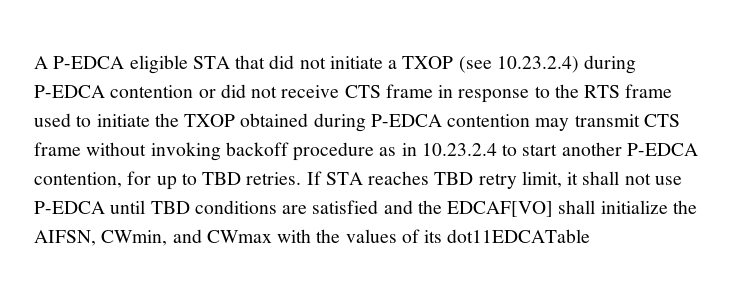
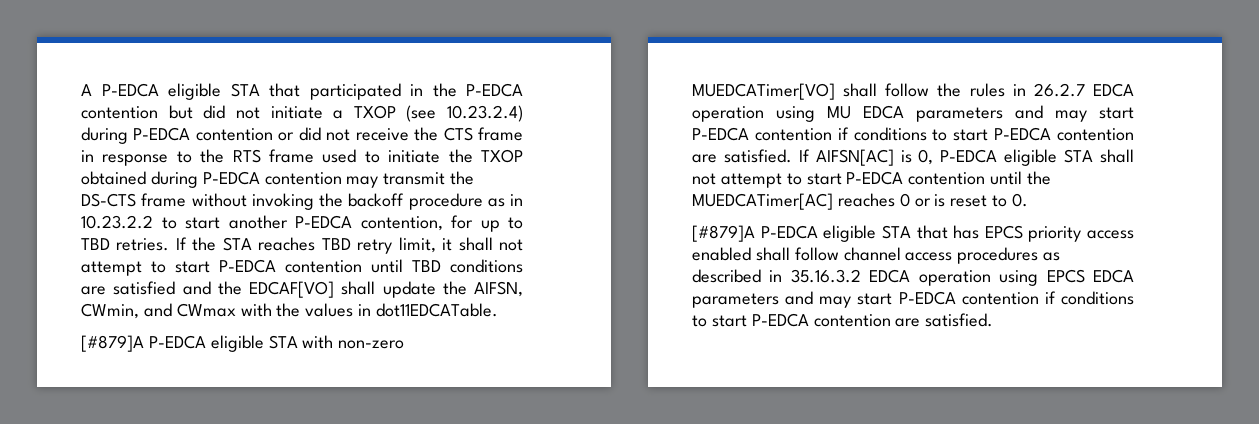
(266, 62) none -> [309,83,523,100] [81,105,193,119] participated in the P-EDCA contention but
(340, 91) none -> [414,127,439,141] the
[643,114,680,127] CTS -> [450,171,475,185] [81,193,136,207] the DS-CTS
(221, 151) none -> [319,193,343,207] the
[421,143,497,156] 10.23.2.4 -> [81,215,153,229] 10.23.2.2
(322, 178) none -> [192,237,217,251] the
[654,176,682,185] [34,201,105,214] use P-EDCA -> [81,259,362,276] attempt to start P-EDCA contention
[600,200,668,214] initialize -> [382,281,436,298] update
[401,229,591,243] of its dot11EDCATable -> [358,303,499,317] [81,335,405,352] [692,83,1134,100] [692,105,1134,122] [692,127,1134,141] [692,149,1134,166] [692,171,1052,188] [692,193,1029,210] [692,225,1134,242] [692,247,1061,264] [692,269,1134,286] [692,291,1134,308] [692,313,994,327] in dot11EDCATable. // [#879]A P-EDCA eligible STA with non-zero MUEDCATimer[VO] shall follow the rules in 26.2.7 EDCA operation using MU EDCA parameters and may start P-EDCA contention if conditions to start P-EDCA contention are satisfied. If AIFSN[AC] is 0, P-EDCA eligible STA shall not attempt to start P-EDCA contention until the MUEDCATimer[AC] reaches 0 or is reset to 0. // [#879]A P-EDCA eligible STA that has EPCS priority access enabled shall follow channel access procedures as described in 35.16.3.2 EDCA operation using EPCS EDCA parameters and may start P-EDCA contention if conditions to start P-EDCA contention are satisfied.

